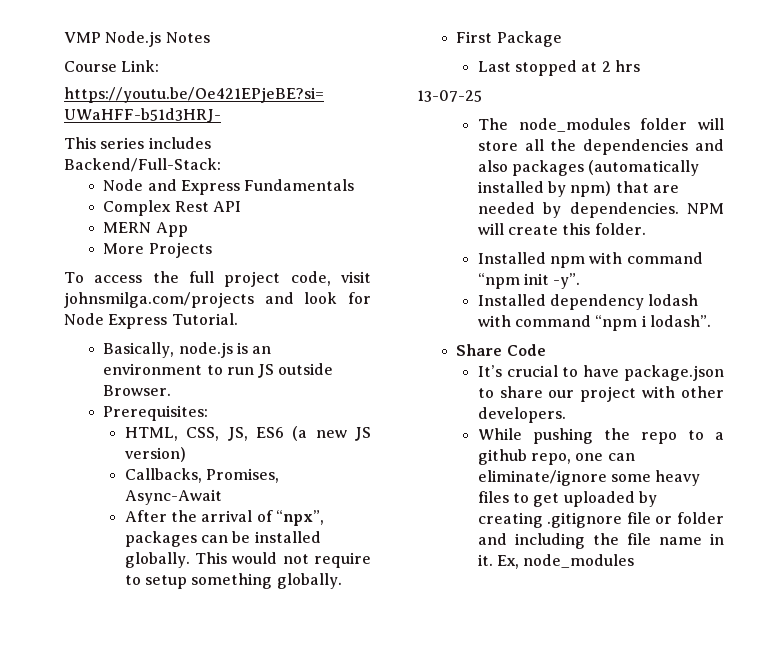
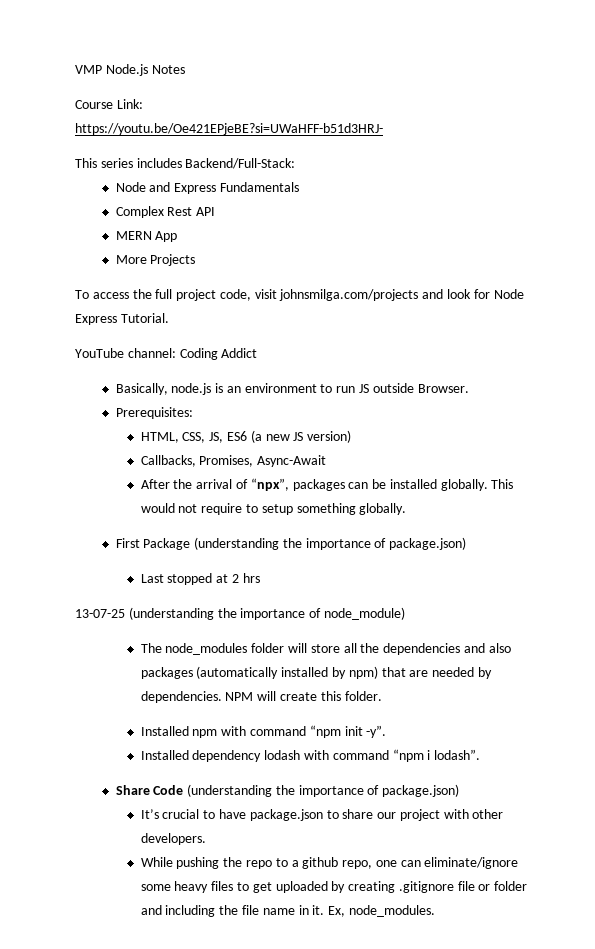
(238, 319) none -> [75,348,258,360] // YouTube channel: Coding Addict
(562, 39) none -> [194,537,467,550] (understanding the importance of package.json)
(482, 96) none -> [128,607,405,620] (understanding the importance of node_module)
(546, 350) none -> [187,784,460,797] (understanding the importance of package.json)
[523,554,635,568] node_modules -> [348,905,435,917] node_modules.

